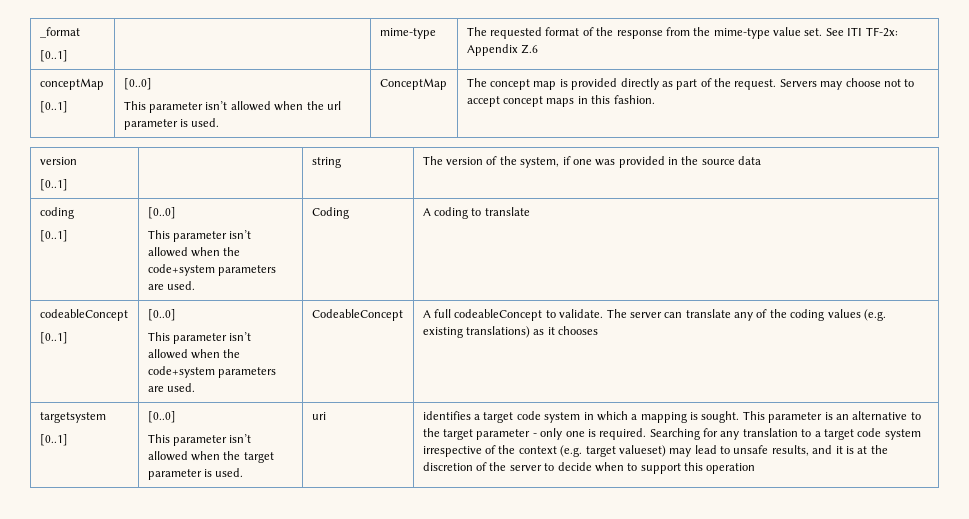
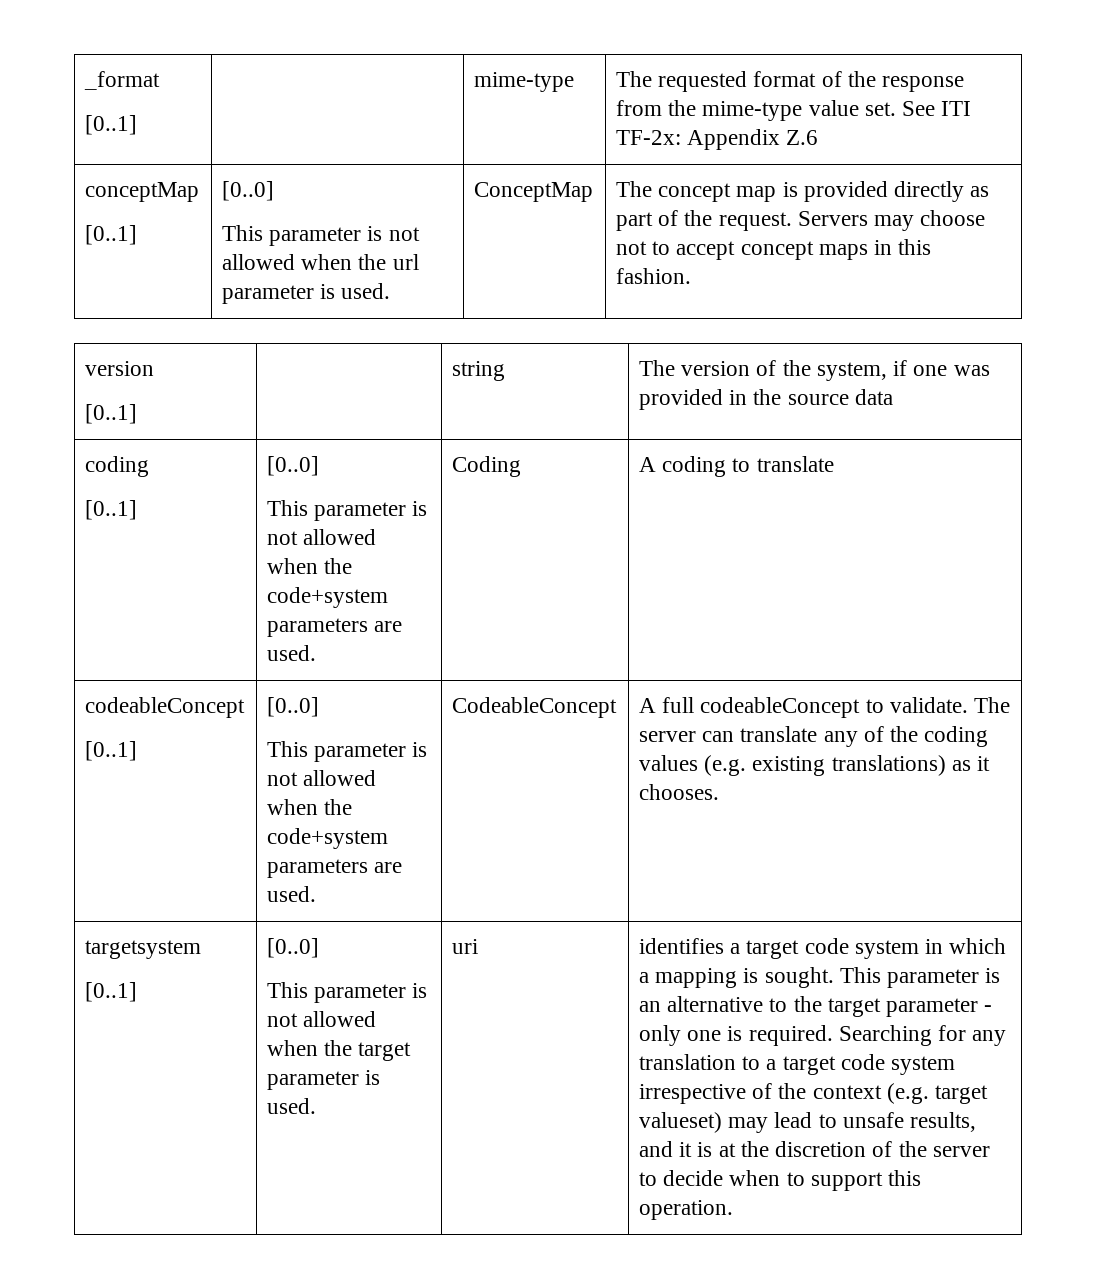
[205,101,228,110] isn’t -> [367,226,420,241] is not
[229,230,252,239] isn’t -> [412,501,428,516] [267,531,299,545] is not
[229,332,252,341] isn’t -> [412,742,428,757] [267,772,299,786] is not
[558,326,599,335] chooses -> [639,784,720,800] chooses.
[229,434,252,443] isn’t -> [412,983,428,998] [267,1013,299,1027] is not
[706,463,756,474] operation -> [639,1200,734,1220] operation.

